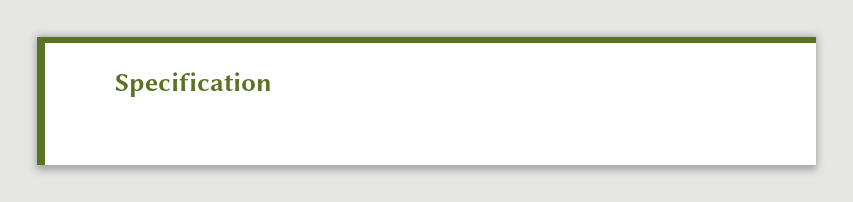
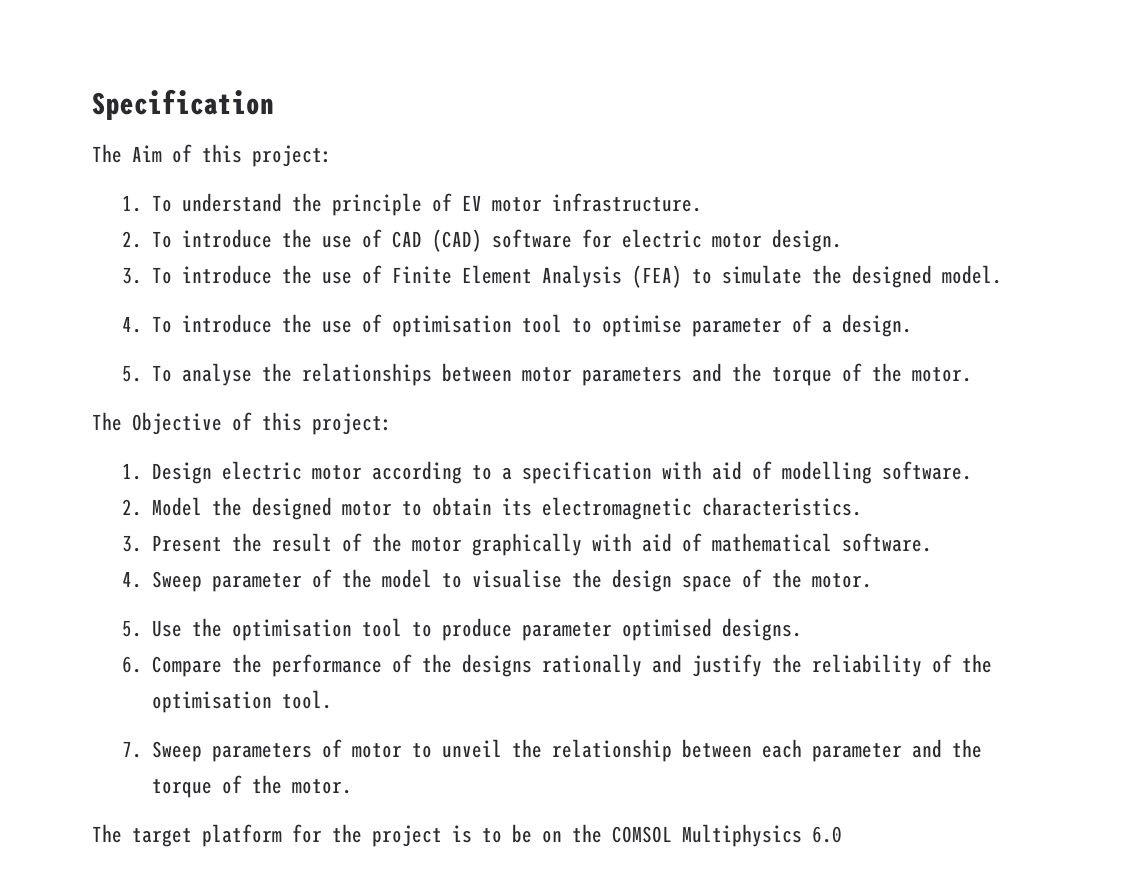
(272, 84) none -> [92,144,332,167] [121,193,703,216] [121,229,843,252] [121,265,1003,288] [121,314,913,337] [121,363,973,386] [92,412,392,435] [121,461,973,484] [121,497,863,520] [121,533,933,556] [121,569,873,592] [121,618,803,641] [121,654,993,677] [152,690,333,713] [121,739,983,762] [152,775,353,798] [92,824,842,847] // The Aim of this project: // 1. To understand the principle of EV motor infrastructure. // 2. To introduce the use of CAD (CAD) software for electric motor design. // 3. To introduce the use of Finite Element Analysis (FEA) to simulate the designed model. // 4. To introduce the use of optimisation tool to optimise parameter of a design. // 5. To analyse the relationships between motor parameters and the torque of the motor. // The Objective of this project: // 1. Design electric motor according to a specification with aid of modelling software. // 2. Model the designed motor to obtain its electromagnetic characteristics. // 3. Present the result of the motor graphically with aid of mathematical software. // 4. Sweep parameter of the model to visualise the design space of the motor. // 5. Use the optimisation tool to produce parameter optimised designs. // 6. Compare the performance of the designs rationally and justify the reliability of the optimisation tool. // 7. Sweep parameters of motor to unveil the relationship between each parameter and the torque of the motor. // The target platform for the project is to be on the COMSOL Multiphysics 6.0

